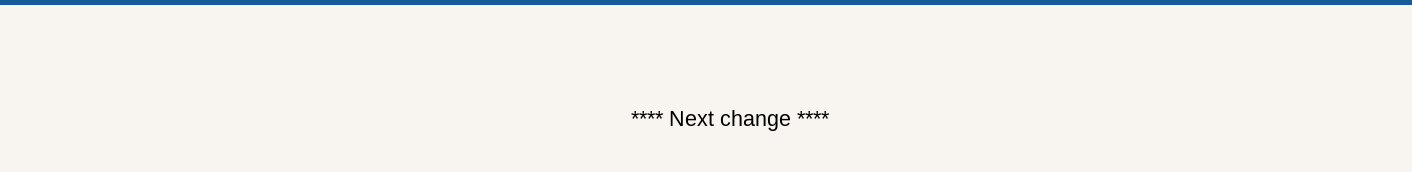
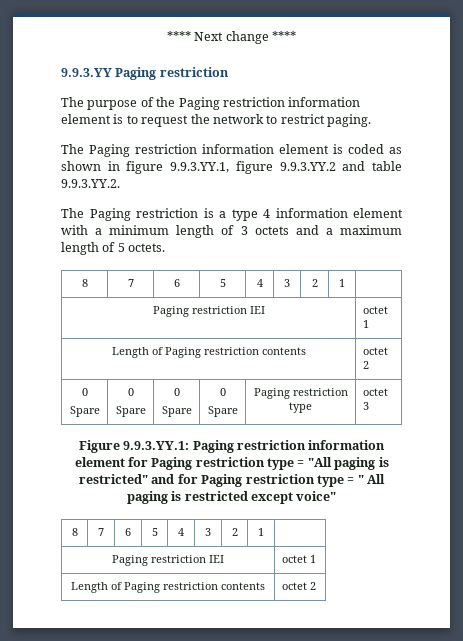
(830, 118) none -> [61,67,229,80] [61,97,361,110] [61,114,371,127] [61,144,402,157] [61,161,402,174] [61,179,120,188] [61,208,403,221] [61,225,402,238] [61,242,166,255] [81,279,88,287] [127,279,134,287] [173,279,180,287] [219,279,226,287] [256,279,263,287] [284,279,290,287] [311,279,318,287] [339,279,345,287] [152,306,265,317] [362,306,388,314] [362,320,369,328] [111,347,306,358] [362,347,388,355] [362,361,369,369] [81,388,88,396] [69,406,100,417] [127,388,134,396] [115,406,146,417] [173,388,180,396] [161,406,192,417] [219,388,226,396] [207,406,238,417] [253,388,348,399] [289,402,312,413] [362,388,388,396] [362,402,369,410] [78,440,386,453] [74,457,389,470] [79,474,385,487] [126,491,337,504] [71,528,78,536] [98,528,104,536] [125,528,131,536] [151,528,158,536] [178,528,184,536] [205,528,211,536] [231,528,238,536] [258,528,264,536] [112,555,224,566] [281,555,316,563] [71,582,265,593] [281,582,316,590] // 9.9.3.YY Paging restriction // The purpose of the Paging restriction information element is to request the network to restrict paging. // The Paging restriction information element is coded as shown in figure 9.9.3.YY.1, figure 9.9.3.YY.2 and table 9.9.3.YY.2. // The Paging restriction is a type 4 information element with a minimum length of 3 octets and a maximum length of 5 octets. // 8 | 7 | 6 | 5 | 4 | 3 | 2 | 1 | // Paging restriction IEI | octet 1 // Length of Paging restriction contents | octet 2 // 0 // Spare | 0 // Spare | 0 // Spare | 0 // Spare | Paging restriction type | octet 3 // Figure 9.9.3.YY.1: Paging restriction information element for Paging restriction type = "All paging is restricted" and for Paging restriction type = " All paging is restricted except voice" // 8 | 7 | 6 | 5 | 4 | 3 | 2 | 1 | // Paging restriction IEI | octet 1 // Length of Paging restriction contents | octet 2

